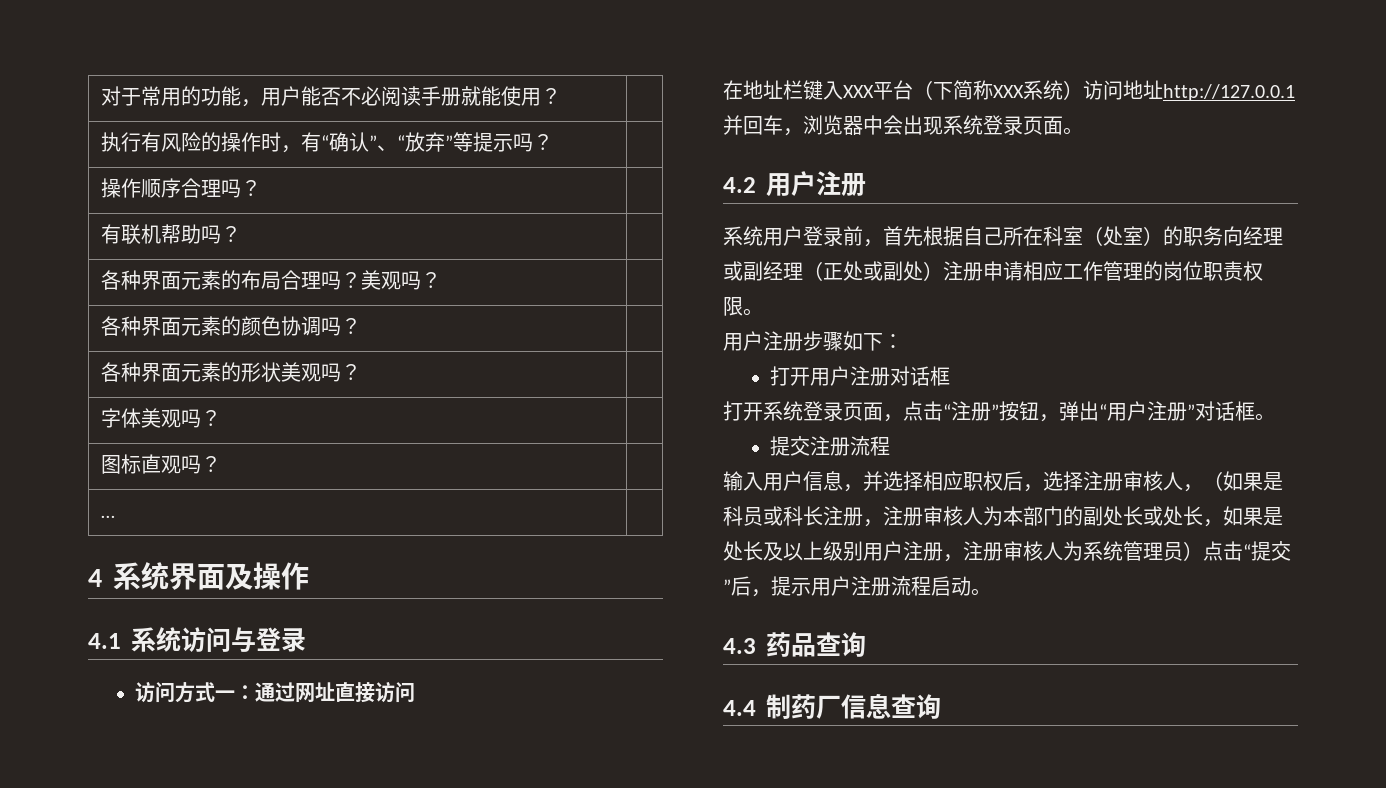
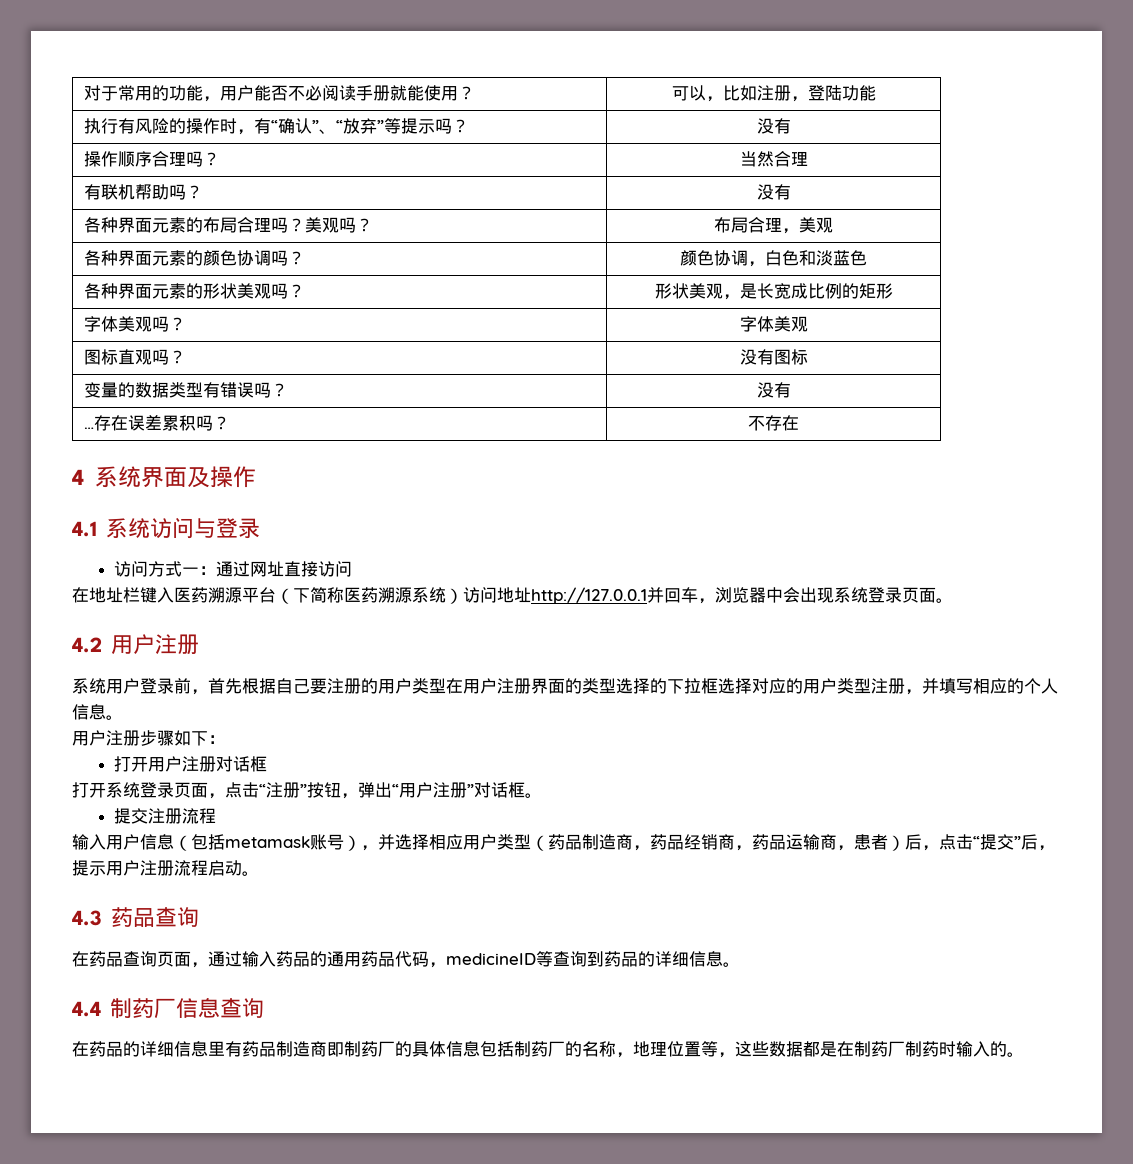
(561, 96) none -> [671,85,876,102] 可以，比如注册，登陆功能
(553, 142) none -> [756,118,791,134] 没有
(261, 188) none -> [739,151,808,167] 当然合理
(241, 234) none -> [756,184,791,200] 没有
(441, 280) none -> [714,217,833,234] 布局合理，美观
(361, 326) none -> [680,250,867,267] 颜色协调，白色和淡蓝色
(361, 372) none -> [654,283,893,300] 形状美观，是长宽成比例的矩形
(221, 418) none -> [739,316,808,332] 字体美观
[100,515,115,518] // … | -> [739,349,808,365] [83,382,288,398] [756,382,791,398] [83,415,230,431] [748,415,799,431] 没有图标 // 变量的数据类型有错误吗？ | 没有 // …存在误差累积吗？ | 不存在
[843,85,874,98] XXX -> [174,587,242,603] 医药溯源
[993,85,1024,98] XXX -> [344,587,412,603] 医药溯源
[1003,226,1283,246] [723,261,1263,281] [723,296,743,316] 所在科室（处室）的职务向经理或副经理（正处或副处）注册申请相应工作管理的岗位职责权限 -> [310,678,1058,695] [72,704,106,720] 要注册的用户类型在用户注册界面的类型选择的下拉框选择对应的用户类型注册，并填写相应的个人信息
[843,471,1283,492] [723,506,1283,527] [723,541,1203,562] ，并选择相应职权后，选择注册审核人，（如果是科员或科长注册，注册审核人为本部门的副处长或处长，如果是处长及以上级别用户注册，注册审核人为系统管理员） -> [174,834,939,851] （包括metamask账号），并选择相应用户类型（药品制造商，药品经销商，药品运输商，患者）后，
(866, 644) none -> [72,951,740,968] // 在药品查询页面，通过输入药品的通用药品代码，medicineID等查询到药品的详细信息。
(941, 706) none -> [72,1041,1024,1058] // 在药品的详细信息里有药品制造商即制药厂的具体信息包括制药厂的名称，地理位置等，这些数据都是在制药厂制药时输入的。

